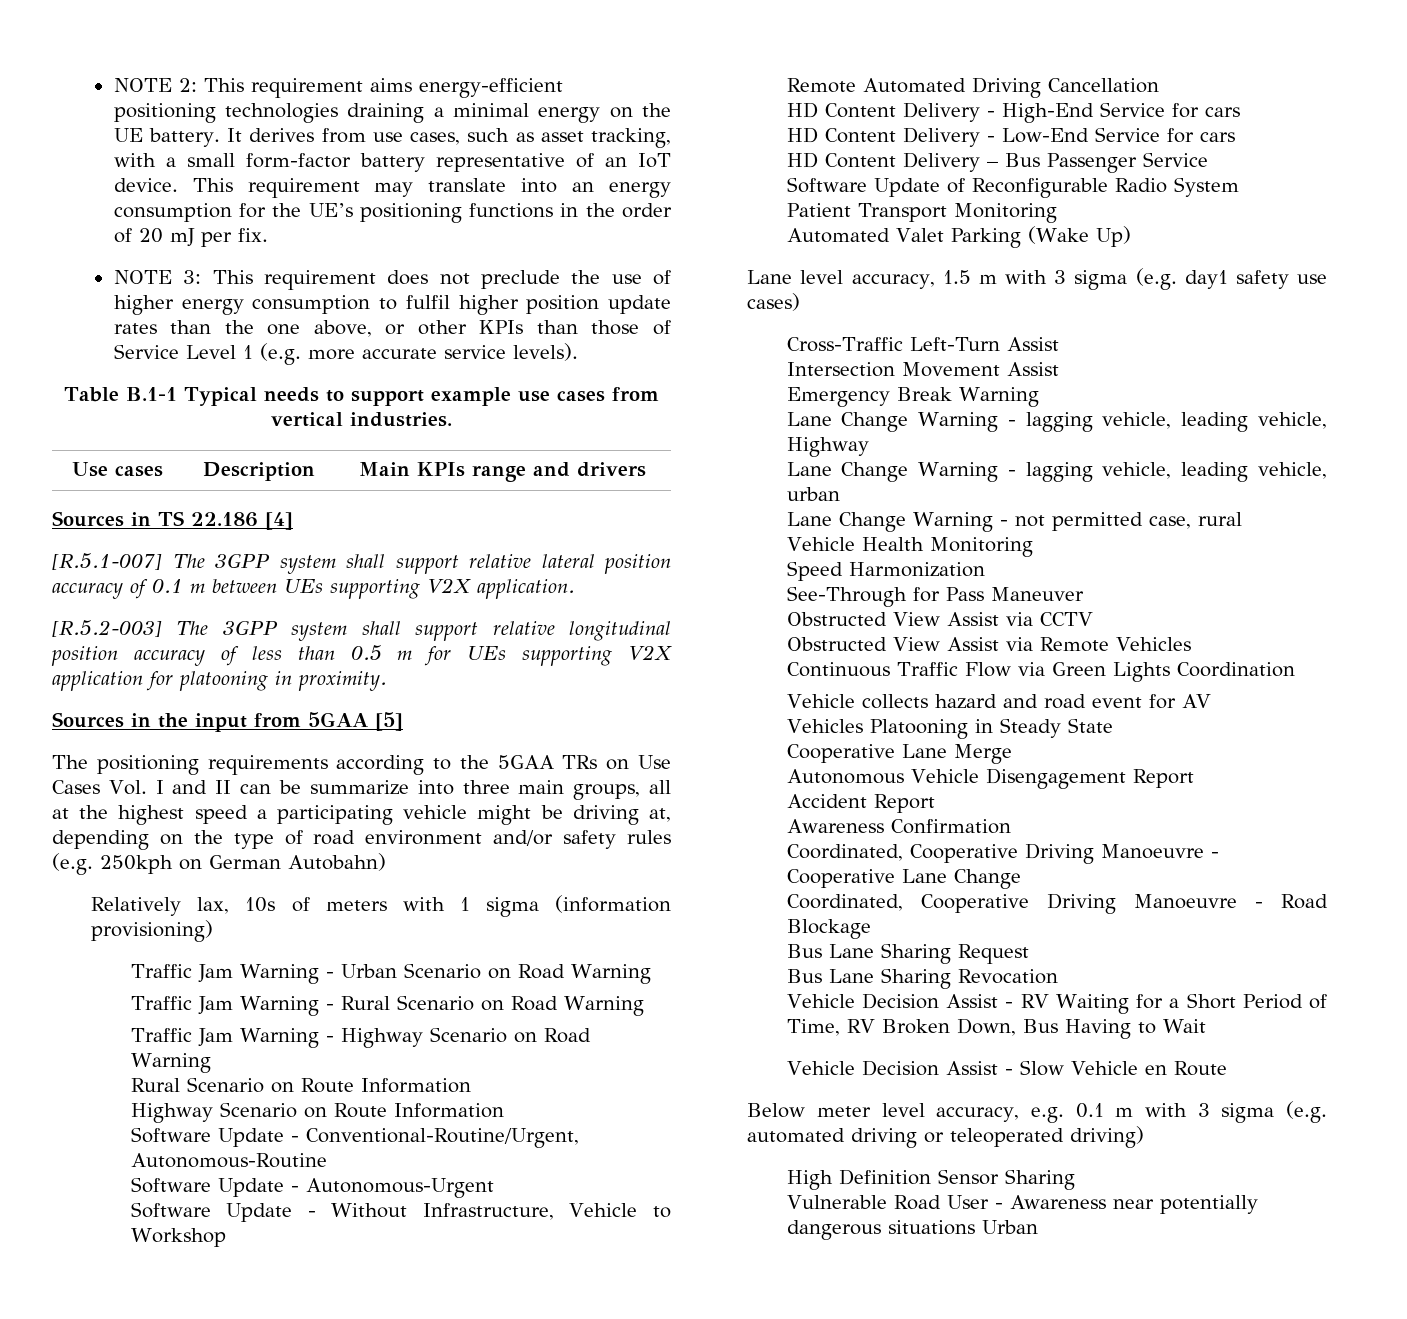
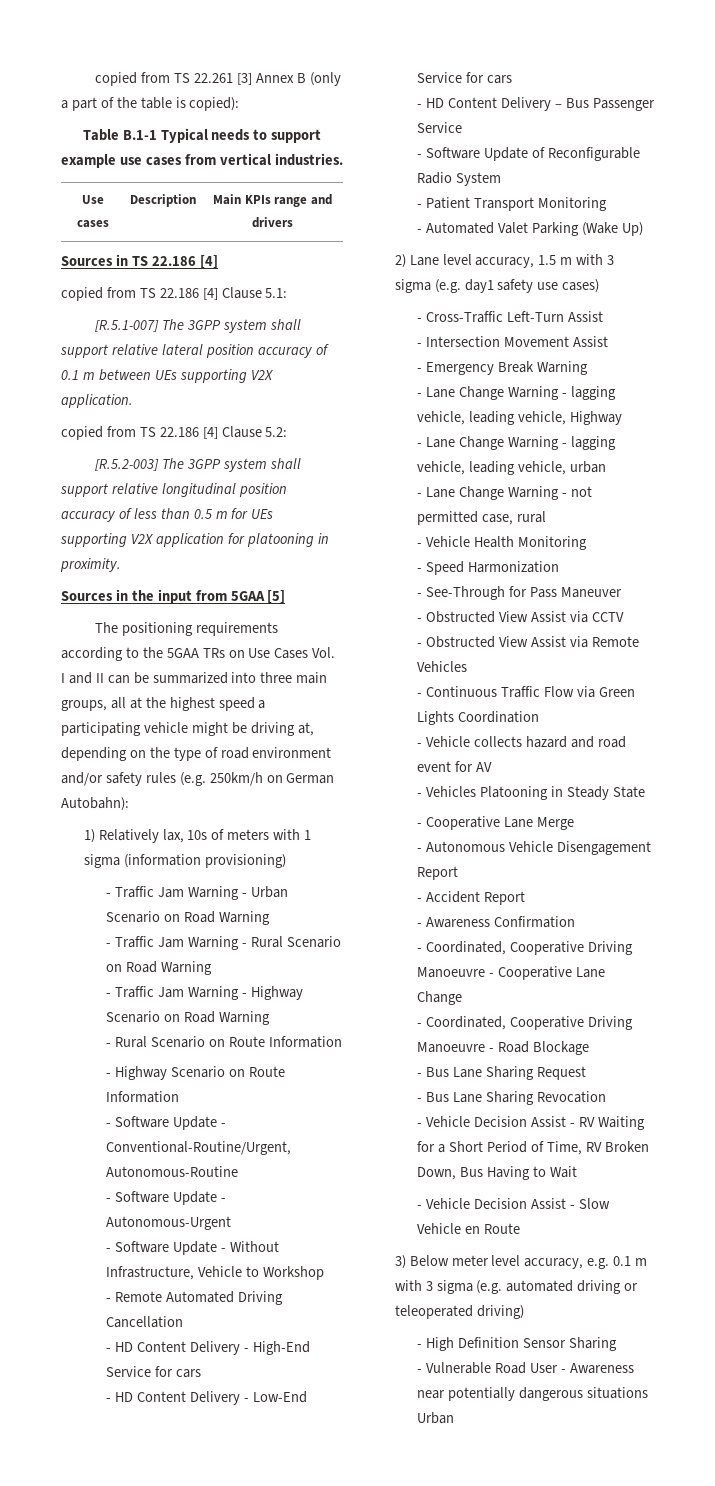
[113,78,563,98] [113,103,671,123] [113,128,671,148] [113,153,671,172] [113,178,671,198] [113,203,672,223] [113,228,268,247] [113,270,671,290] [113,295,671,315] [113,320,671,337] [113,343,578,365] NOTE 2: This requirement aims energy-efficient positioning technologies draining a minimal energy on the UE battery. It derives from use cases, such as asset tracking, with a small form-factor battery representative of an IoT device. This requirement may translate into an energy consumption for the UE’s positioning functions in the order of 20 mJ per fix. // NOTE 3: This requirement does not preclude the use of higher energy consumption to fulfil higher position update rates than the one above, or other KPIs than those of Service Level 1 (e.g. more accurate service levels). -> [95,72,341,86] [61,97,240,111] copied from TS 22.261 [3] Annex B (only a part of the table is copied):
(293, 521) none -> [61,287,288,301] // copied from TS 22.186 [4] Clause 5.1:
(575, 589) none -> [61,426,288,440] // copied from TS 22.186 [4] Clause 5.2:
[309,780,409,795] summarize -> [152,672,228,684] summarized
[100,855,173,874] 250kph -> [209,772,263,786] 250km/h
[288,853,386,871] Autobahn) // -> [61,797,129,811] [83,829,95,843] Autobahn): // 1)
(214, 931) none -> [106,893,112,897] -
(652, 974) none -> [106,943,112,947] -
(645, 1006) none -> [106,993,112,997] -
(211, 1063) none -> [106,1043,112,1047] -
(471, 1085) none -> [106,1073,112,1077] -
(504, 1110) none -> [106,1123,112,1127] -
(327, 1160) none -> [106,1198,112,1202] -
(494, 1188) none -> [106,1248,112,1252] -
(226, 1237) none -> [106,1298,112,1302] -
(1159, 85) none -> [106,1348,112,1352] -
(1240, 112) none -> [106,1398,112,1402] -
(1235, 137) none -> [417,104,423,108] -
(1208, 159) none -> [417,154,423,158] -
(1239, 187) none -> [417,204,423,208] -
(1058, 213) none -> [417,229,423,233] -
(1132, 236) none -> [394,254,406,268] 2)
(801, 302) none -> [417,318,423,322] -
(1060, 344) none -> [417,343,423,347] -
(1059, 369) none -> [417,368,423,372] -
(1039, 397) none -> [417,393,423,397] -
(869, 447) none -> [417,443,423,447] -
(840, 494) none -> [417,493,423,497] -
(1242, 519) none -> [417,543,423,547] -
(1033, 547) none -> [417,568,423,572] -
(985, 569) none -> [417,593,423,597] -
(1084, 594) none -> [417,618,423,622] -
(1093, 619) none -> [417,643,423,647] -
(1192, 644) none -> [417,693,423,697] -
(1295, 669) none -> [417,743,423,747] -
(1212, 701) none -> [417,793,423,797] -
(1113, 725) none -> [417,823,423,827] -
(1012, 754) none -> [417,848,423,852] -
(1194, 778) none -> [417,898,423,902] -
(935, 803) none -> [417,923,423,927] -
(1011, 826) none -> [417,948,423,952] -
(1021, 879) none -> [417,1023,423,1027] -
(871, 929) none -> [417,1073,423,1077] -
(1029, 954) none -> [417,1098,423,1102] -
(1058, 976) none -> [417,1123,423,1127] -
(1207, 1026) none -> [417,1205,423,1209] -
(1228, 1068) none -> [394,1255,406,1269] 3)
(1145, 1137) none -> [417,1344,423,1348] -
(1075, 1179) none -> [417,1369,423,1373] -

